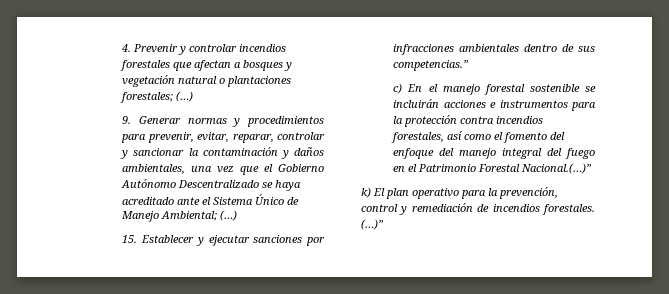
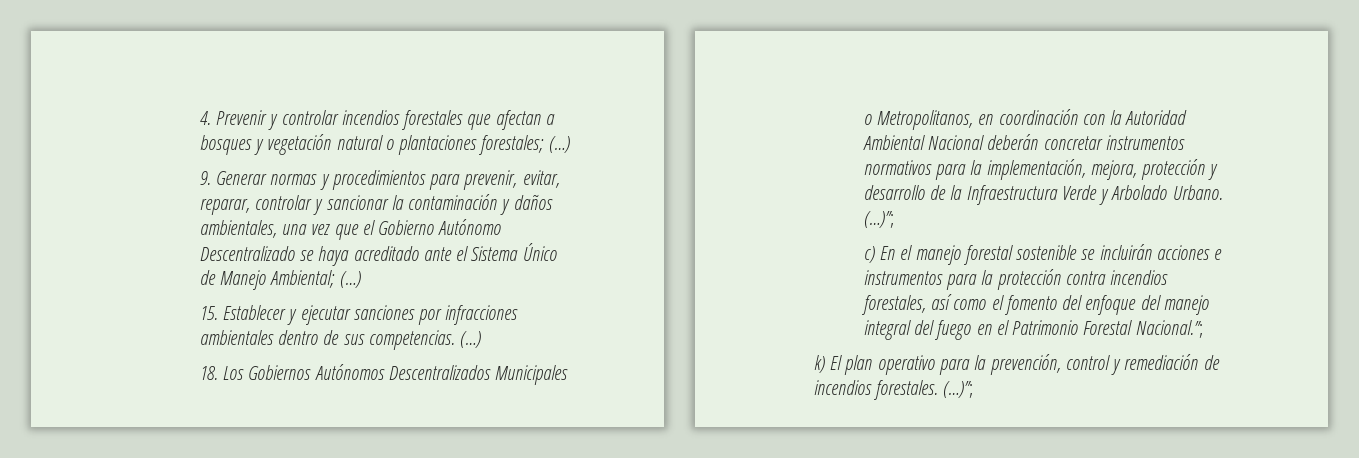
[393,60,470,71] competencias.” -> [368,330,482,350] [199,364,569,385] [863,109,1188,130] [862,134,1185,150] [863,159,1219,180] [863,185,1223,205] [863,211,894,228] competencias. (…) // 18. Los Gobiernos Autónomos Descentralizados Municipales o Metropolitanos, en coordinación con la Autoridad Ambiental Nacional deberán concretar instrumentos normativos para la implementación, mejora, protección y desarrollo de la Infraestructura Verde y Arbolado Urbano. (…)”;
[521,163,593,174] Nacional.(…)” -> [1135,320,1203,338] Nacional.”;
[361,219,385,230] (…)” -> [943,381,974,398] (…)”;

